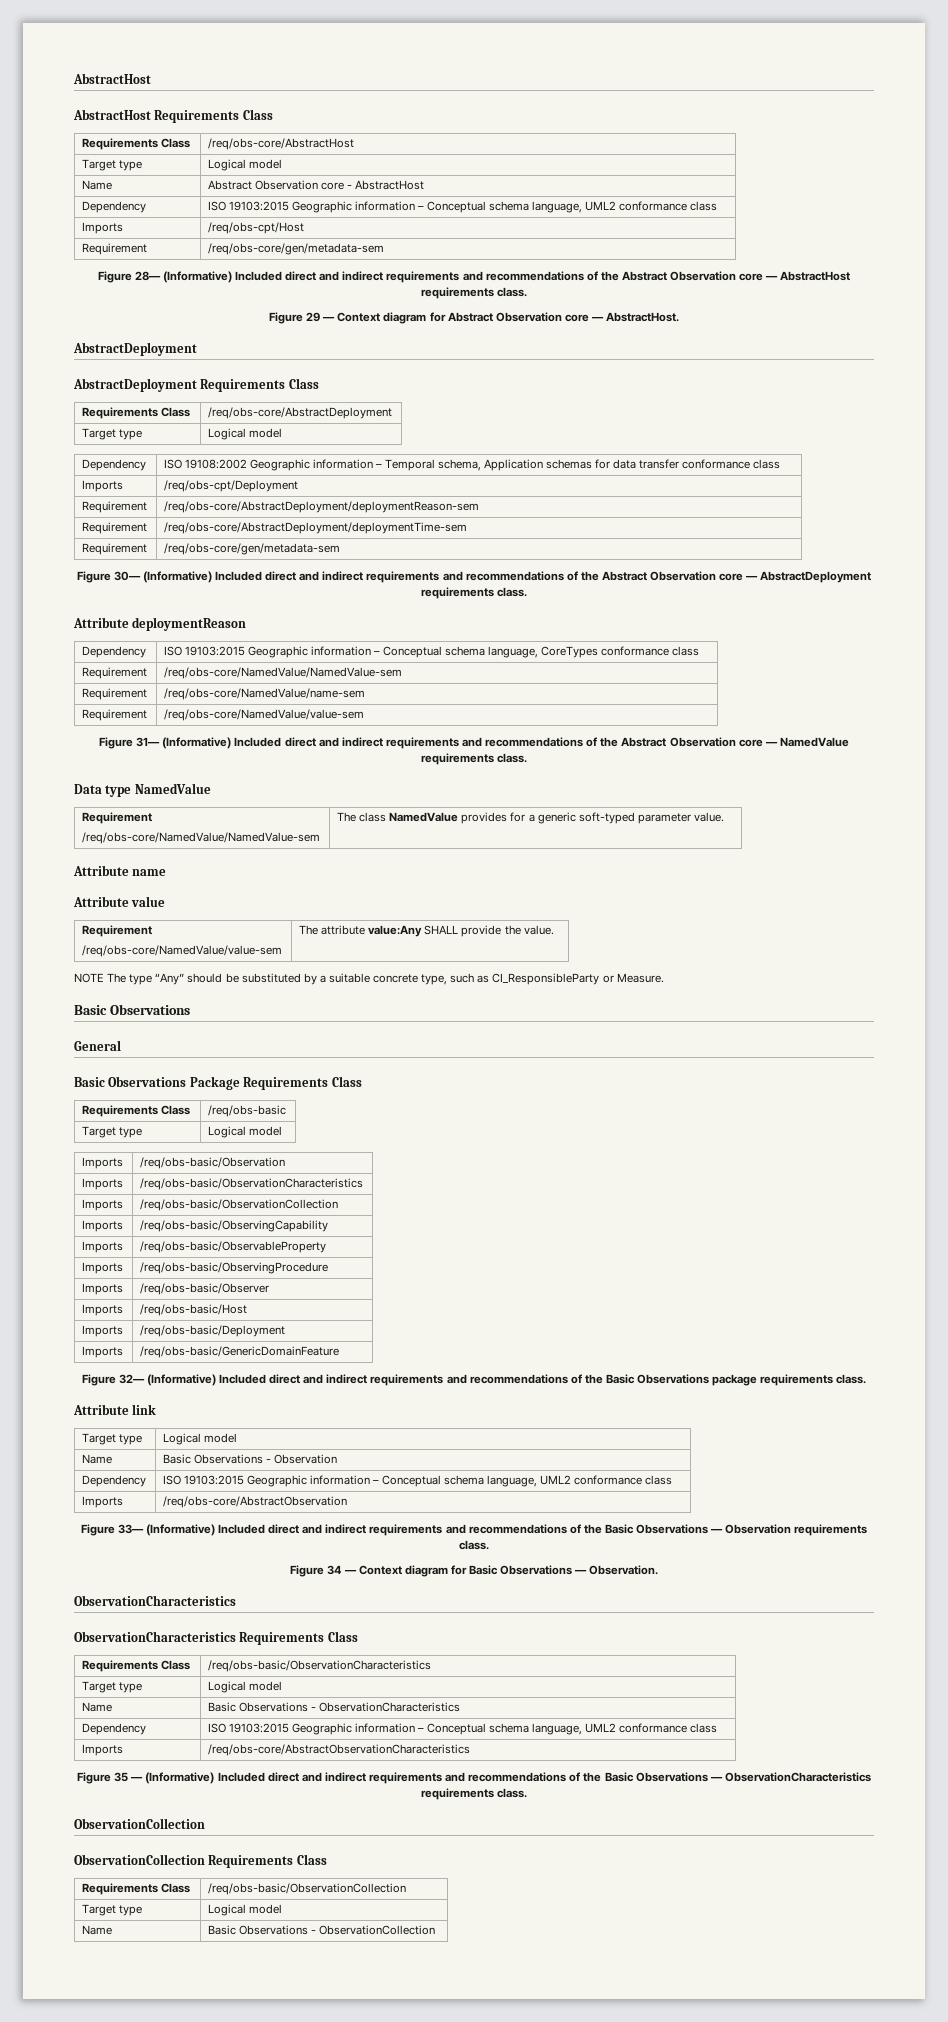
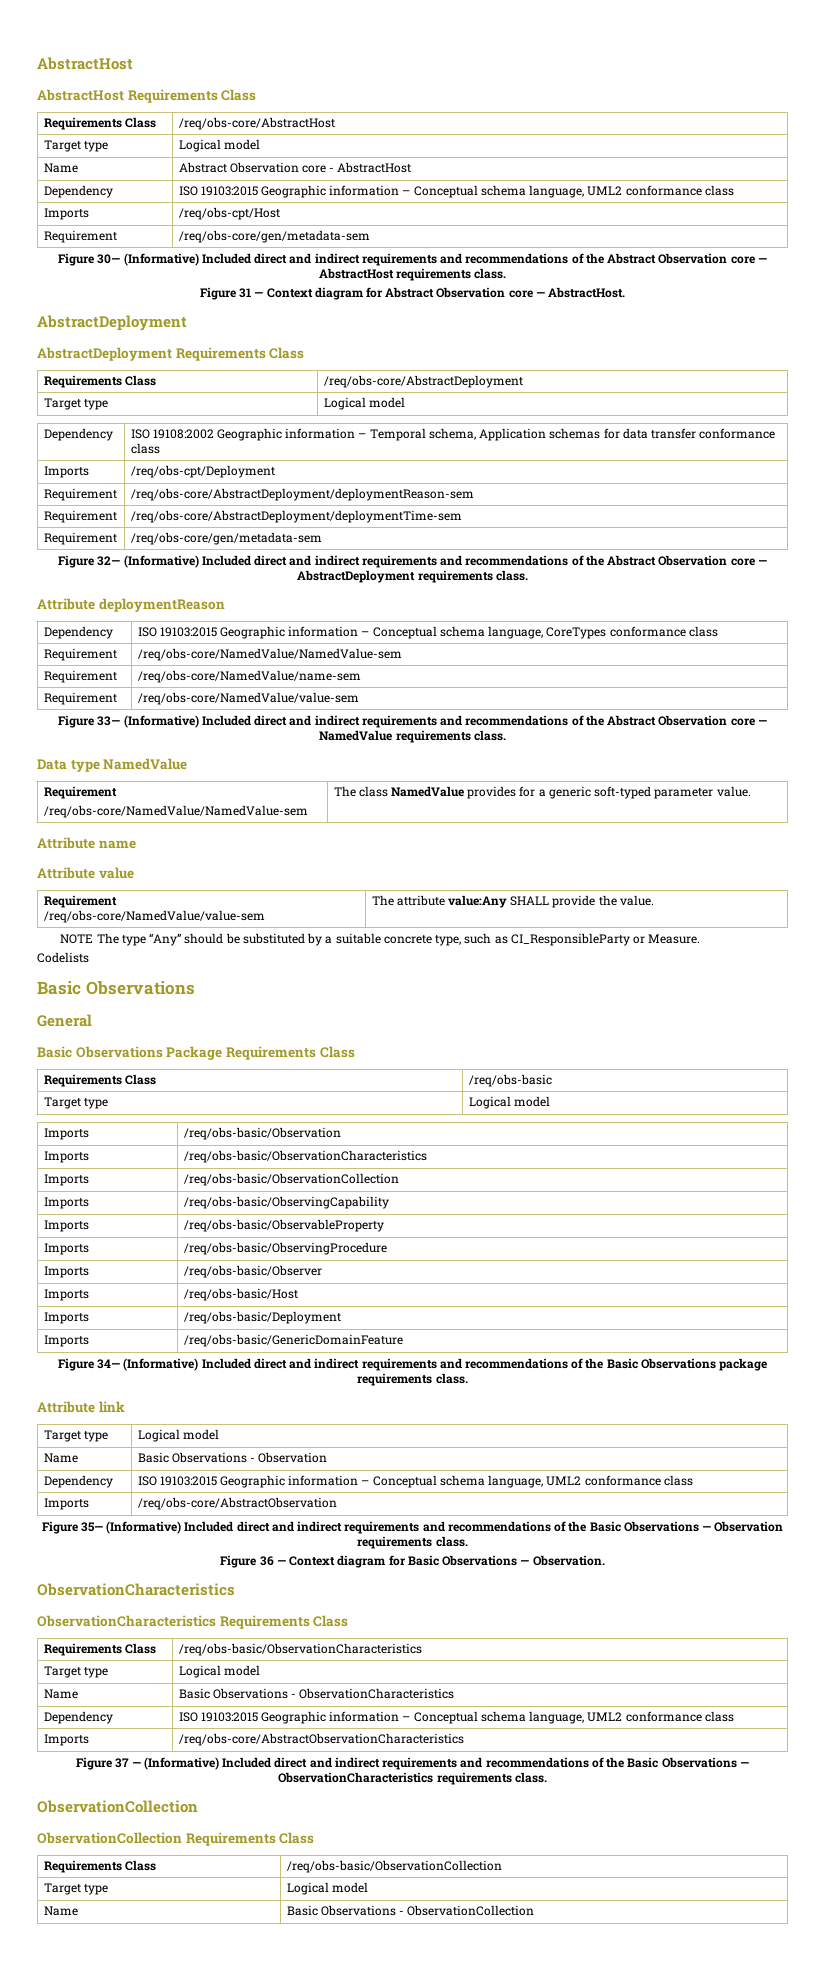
[134,271,161,281] 28— -> [97,254,121,264] 30—
[306,312,321,322] 29 -> [239,288,252,298] 31
[113,571,141,581] 30— -> [97,556,121,566] 32—
[136,737,161,747] 31— -> [97,716,121,726] 33—
(664, 978) none -> [37,952,89,963] // Codelists
[118,1374,145,1384] 32— -> [97,1359,121,1369] 34—
[117,1524,144,1534] 33— -> [80,1522,103,1532] 35—
[326,1565,342,1575] 34 -> [259,1556,274,1566] 36
[114,1772,129,1782] 35 -> [115,1758,130,1768] 37

